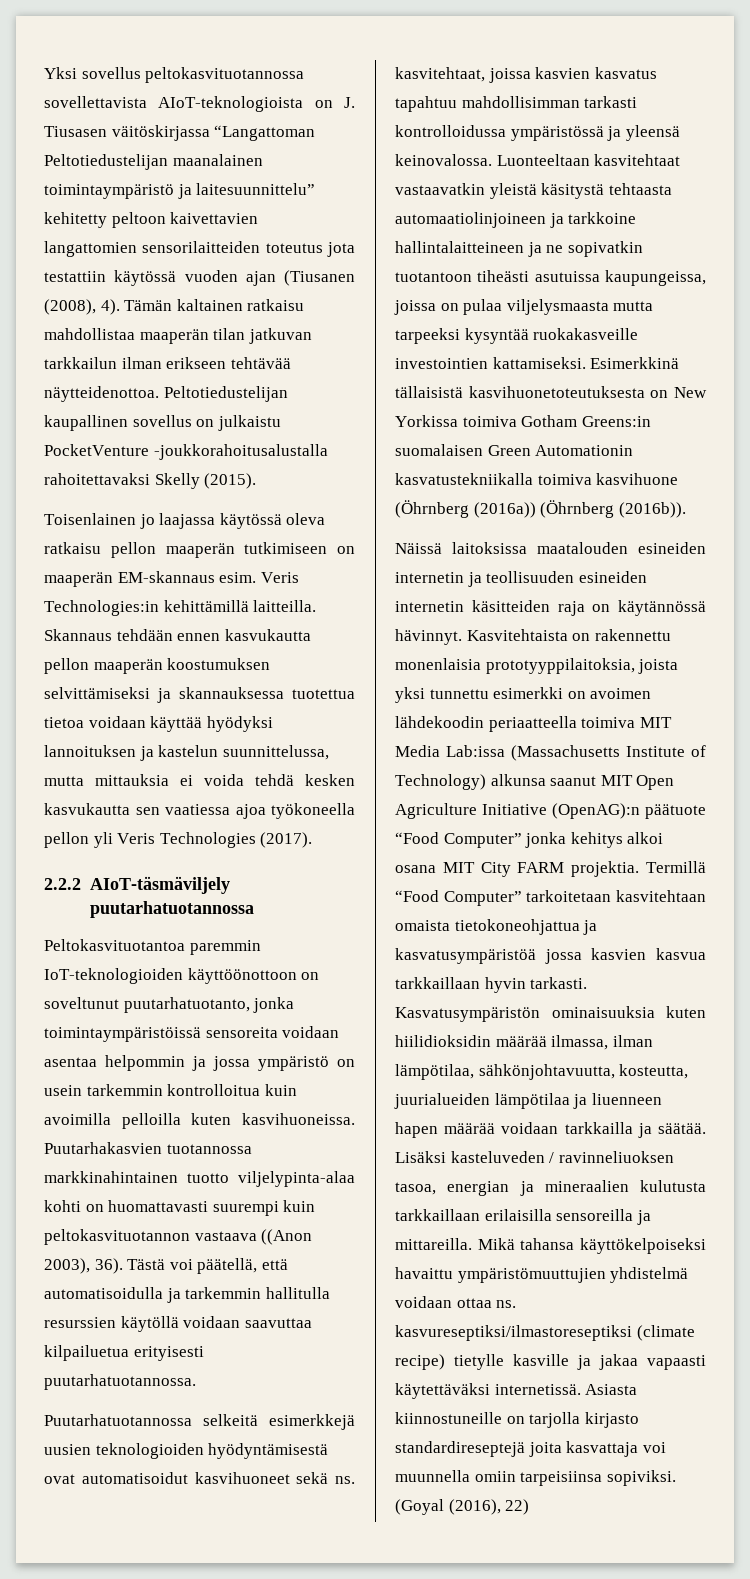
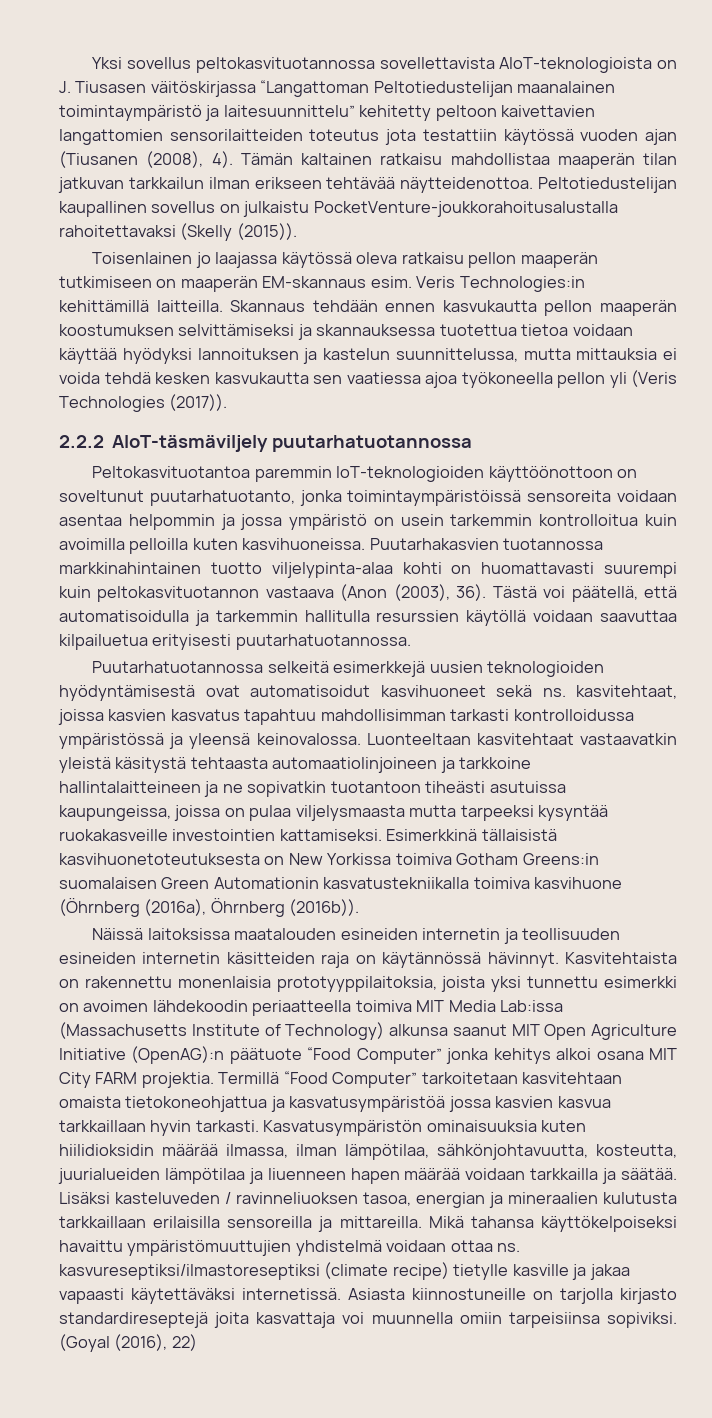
[44,444,328,460] [44,473,257,489] PocketVenture -joukkorahoitusalustalla rahoitettavaksi Skelly (2015). -> [313,201,618,217] [59,223,297,241] PocketVenture-joukkorahoitusalustalla rahoitettavaksi (Skelly (2015)).
[117,832,313,848] Veris Technologies (2017). -> [631,370,677,387] [59,394,228,412] (Veris Technologies (2017)).
[261,1229,313,1245] [44,1258,90,1274] ((Anon 2003), -> [340,584,450,601] (Anon (2003),
[473,500,615,518] (2016a)) (Öhrnberg -> [144,898,285,917] (2016a), Öhrnberg

